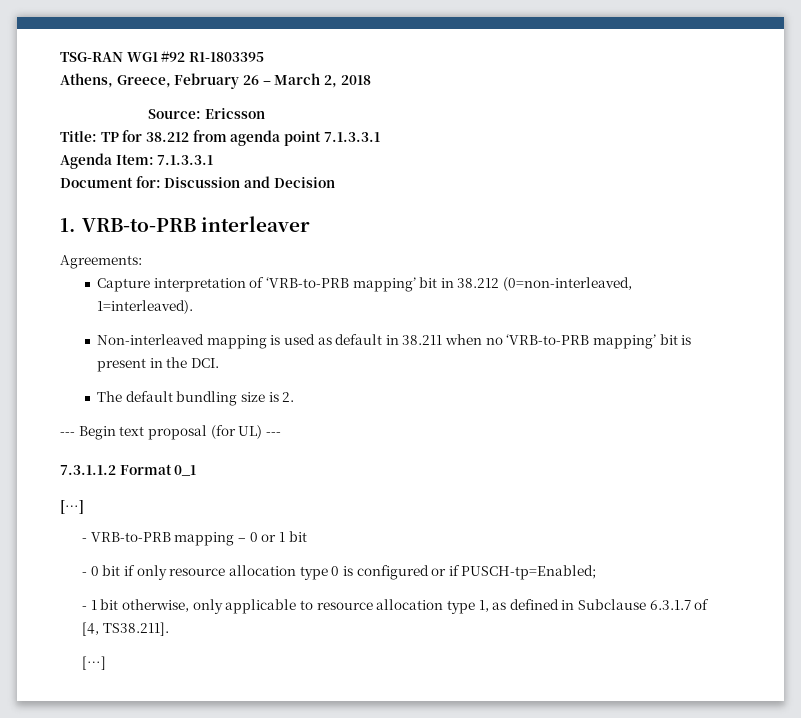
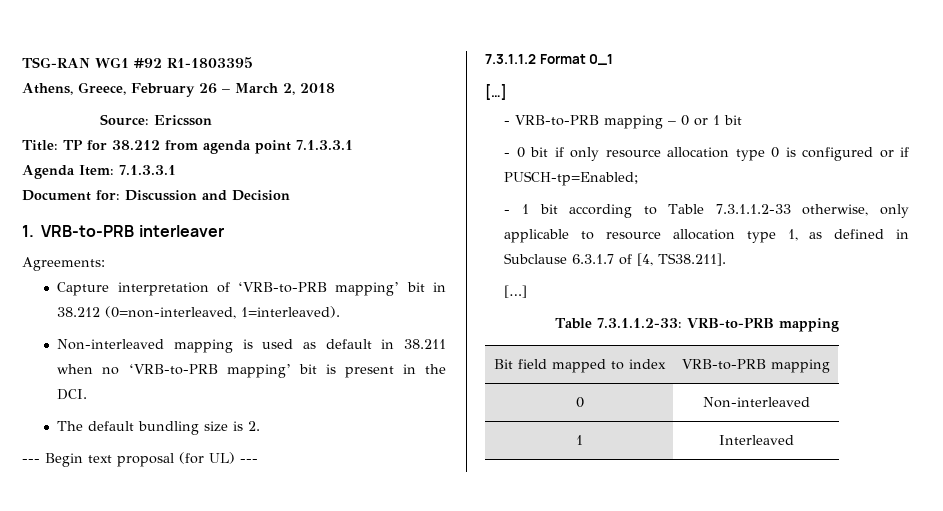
(119, 604) none -> [569,204,791,218] according to Table 7.3.1.1.2-33
(107, 663) none -> [555,318,839,332] [494,359,666,373] [682,359,830,373] [575,397,584,408] [702,397,810,408] [576,435,583,445] [718,435,794,445] // Table 7.3.1.1.2-33: VRB-to-PRB mapping // Bit field mapped to index | VRB-to-PRB mapping // 0 | Non-interleaved // 1 | Interleaved

